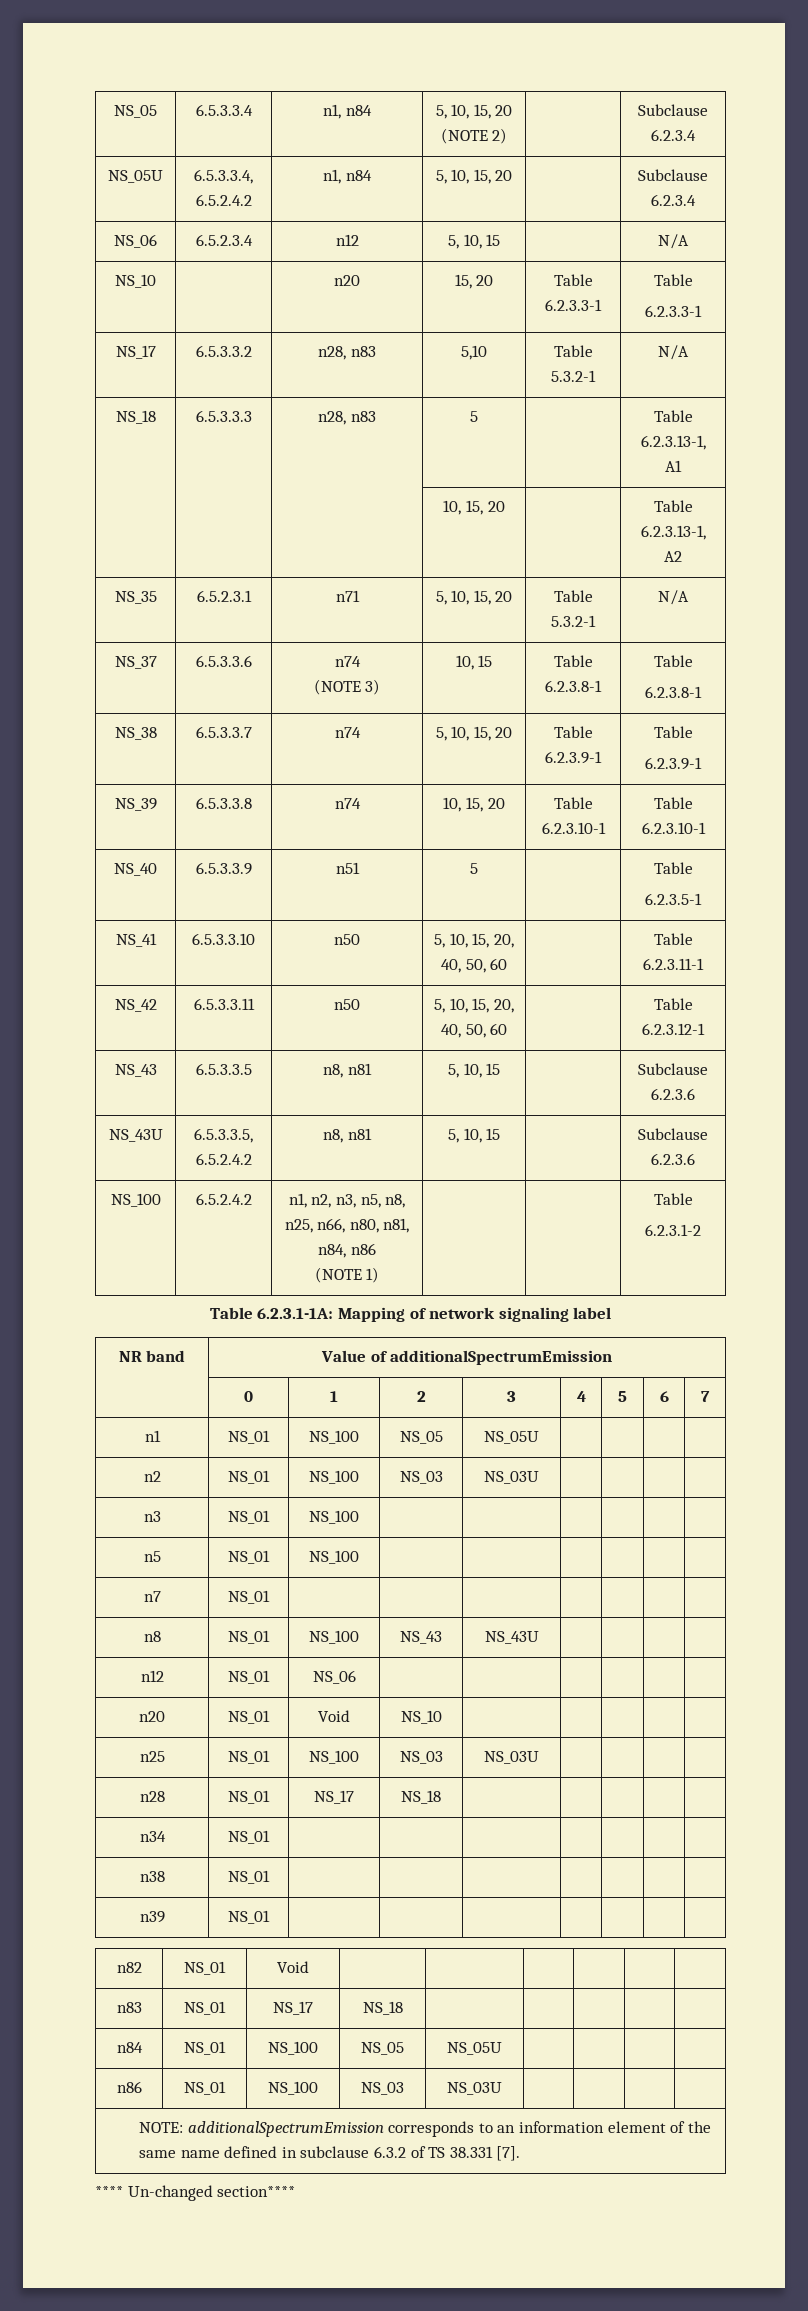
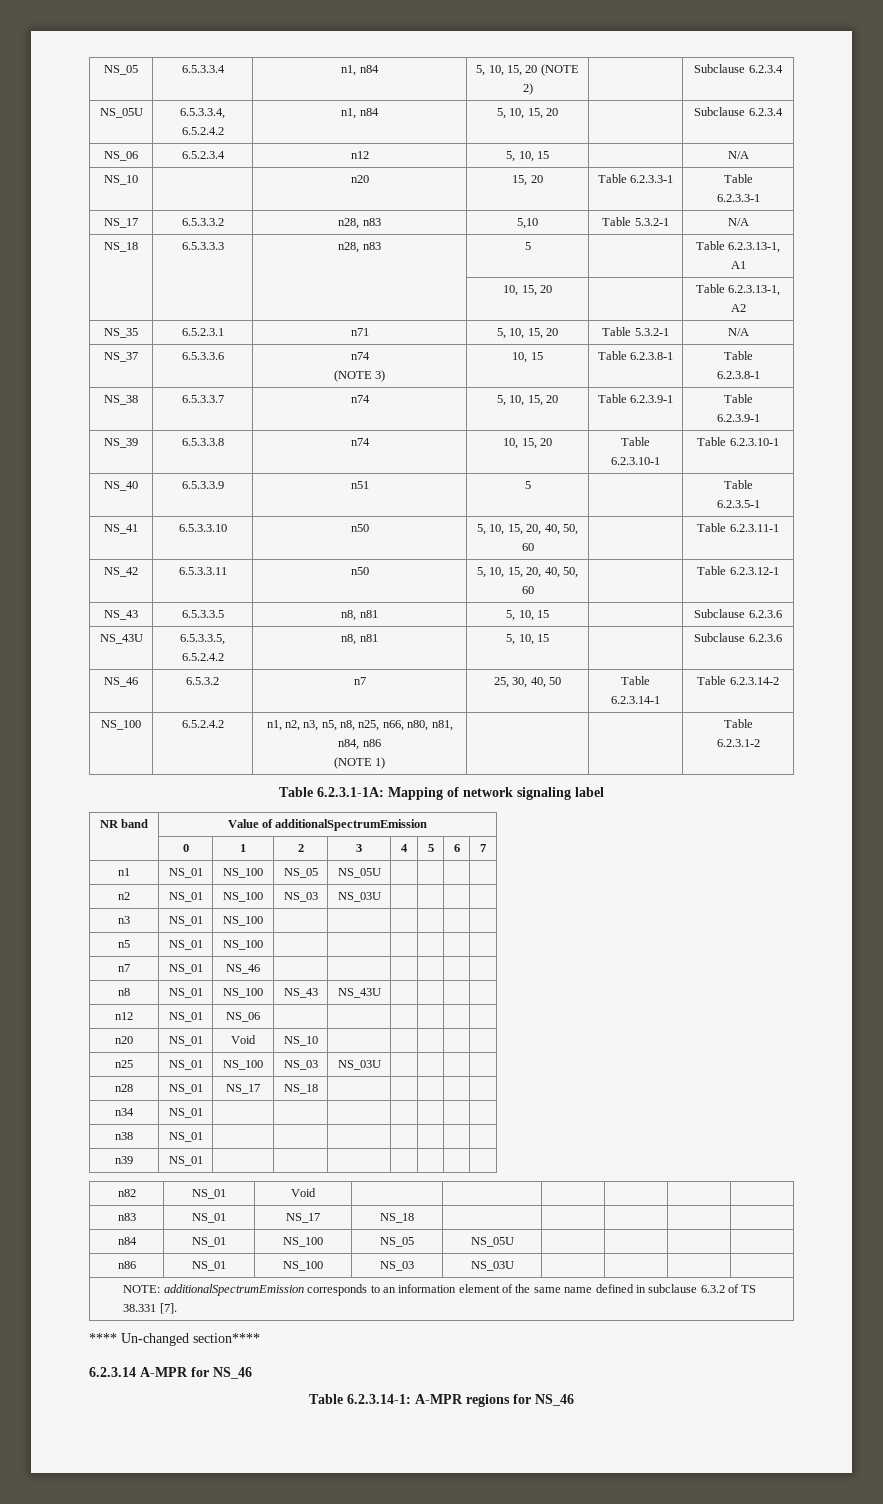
(695, 1159) none -> [104,677,138,687] [186,677,219,685] [353,677,366,685] [493,677,562,688] [621,676,650,685] [611,696,660,704] [697,676,779,685] // NS_46 | 6.5.3.2 | n7 | 25, 30, 40, 50 | Table 6.2.3.14-1 | Table 6.2.3.14-2
(270, 1597) none -> [226,964,260,974] NS_46
(296, 2191) none -> [89,1367,252,1379] [309,1394,574,1407] // 6.2.3.14 A-MPR for NS_46 // Table 6.2.3.14-1: A-MPR regions for NS_46

